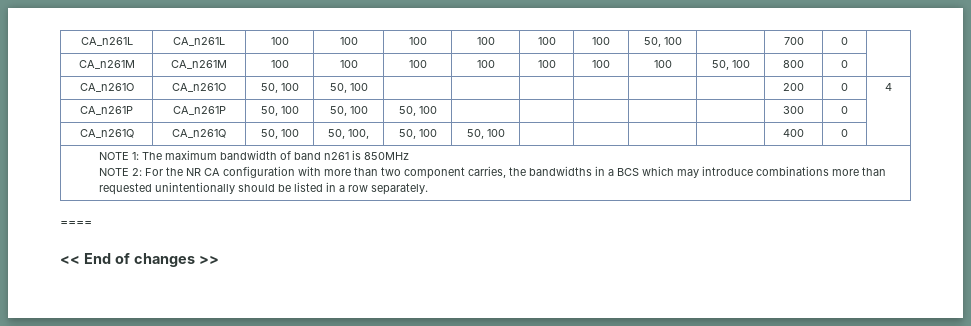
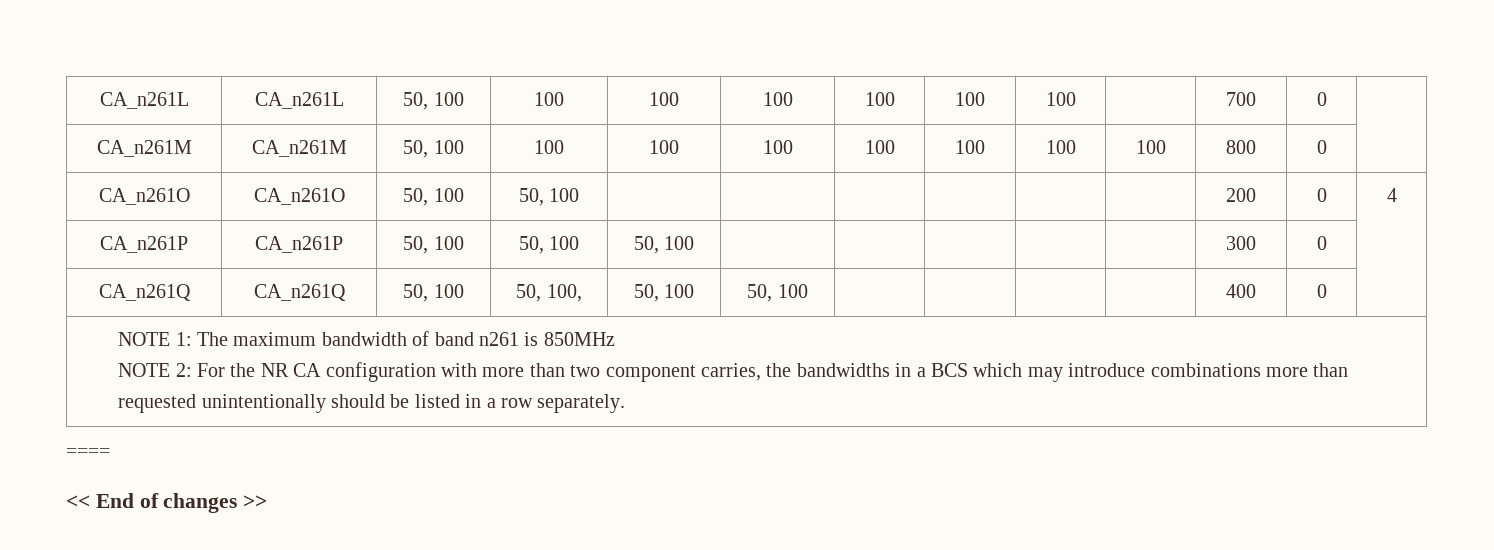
[270,37,289,45] [339,37,358,45] [408,37,427,45] [476,37,495,45] [537,37,556,45] [592,37,610,45] [643,37,682,47] [783,37,804,45] [841,37,848,45] [78,60,135,69] [171,60,227,69] [270,60,289,68] [339,60,358,68] [408,60,427,68] [476,60,495,68] [537,60,556,68] [592,60,610,68] [653,60,672,68] [711,60,729,70] 100 | 100 | 100 | 100 | 100 | 100 | 50, 100 | | 700 | 0 | // CA_n261M | CA_n261M | 100 | 100 | 100 | 100 | 100 | 100 | 100 | 50, -> [403,92,464,110] [534,92,564,106] [649,92,679,106] [762,92,793,106] [864,92,895,106] [955,92,985,106] [1045,92,1076,106] [1226,92,1256,106] [1316,92,1327,106] [96,140,192,157] [251,140,347,157] [403,140,464,158] [534,140,564,154] [649,140,679,154] [762,140,793,154] [864,140,895,154] [955,140,985,154] [1045,140,1076,154] 50, 100 | 100 | 100 | 100 | 100 | 100 | 100 | | 700 | 0 | // CA_n261M | CA_n261M | 50, 100 | 100 | 100 | 100 | 100 | 100 | 100 |

